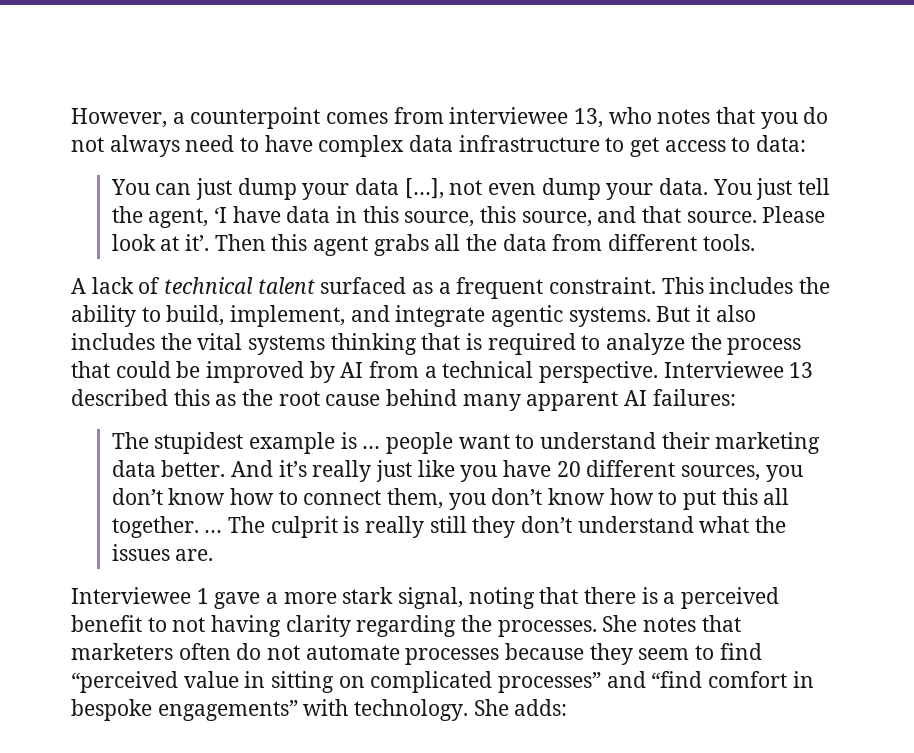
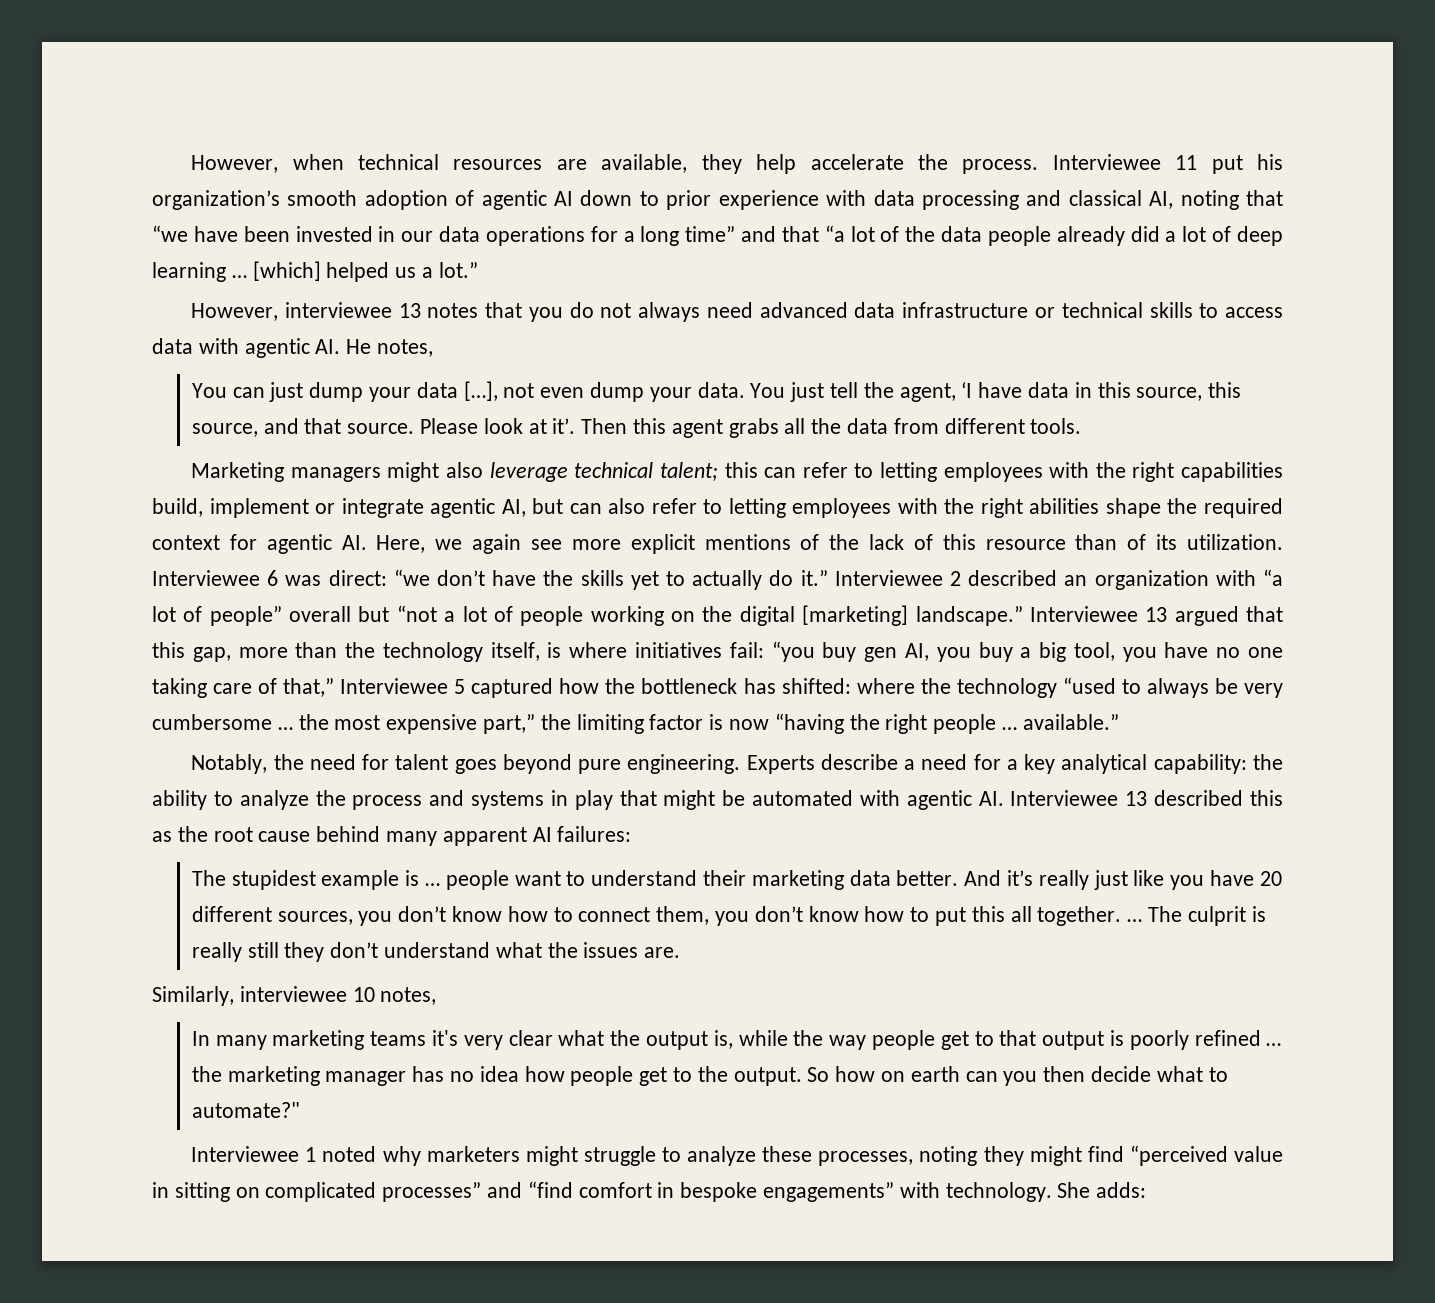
[71,107,652,129] However, a counterpoint comes from interviewee 13, who -> [191,154,1284,174] [152,190,1283,210] [152,225,1283,246] [152,261,478,282] [191,302,421,321] However, when technical resources are available, they help accelerate the process. Interviewee 11 put his organization’s smooth adoption of agentic AI down to prior experience with data processing and classical AI, noting that “we have been invested in our data operations for a long time” and that “a lot of the data people already did a lot of deep learning … [which] helped us a lot.” // However, interviewee 13
[240,135,807,157] to have complex data infrastructure to get access to data: -> [759,302,1283,318] [152,338,434,358] advanced data infrastructure or technical skills to access data with agentic AI. He notes,
[71,277,831,299] [71,305,756,327] [71,333,802,355] [71,361,659,383] A lack of technical talent surfaced as a frequent constraint. This includes the ability to build, implement, and integrate agentic systems. But it also includes the vital systems thinking that is required to analyze the process that could be improved by AI from a technical perspective. -> [191,462,1284,482] [152,498,1283,518] [152,534,1284,554] [152,569,1284,590] [152,605,1283,626] [152,641,1283,662] [152,677,1283,698] [152,713,1119,734] [191,754,1283,774] [152,790,1004,810] Marketing managers might also leverage technical talent; this can refer to letting employees with the right capabilities build, implement or integrate agentic AI, but can also refer to letting employees with the right abilities shape the required context for agentic AI. Here, we again see more explicit mentions of the lack of this resource than of its utilization. Interviewee 6 was direct: “we don’t have the skills yet to actually do it.” Interviewee 2 described an organization with “a lot of people” overall but “not a lot of people working on the digital [marketing] landscape.” Interviewee 13 argued that this gap, more than the technology itself, is where initiatives fail: “you buy gen AI, you buy a big tool, you have no one taking care of that,” Interviewee 5 captured how the bottleneck has shifted: where the technology “used to always be very cumbersome … the most expensive part,” the limiting factor is now “having the right people … available.” // Notably, the need for talent goes beyond pure engineering. Experts describe a need for a key analytical capability: the ability to analyze the process and systems in play that might be automated with agentic AI.
[71,587,780,609] [71,615,741,637] [71,643,715,665] Interviewee 1 gave a more stark signal, noting that there is a perceived benefit to not having clarity regarding the processes. She notes that marketers often do not automate processes because they seem to -> [152,986,437,1006] [191,1030,1282,1050] [191,1066,1228,1086] [191,1102,300,1118] [191,1146,1082,1166] Similarly, interviewee 10 notes, // In many marketing teams it's very clear what the output is, while the way people get to that output is poorly refined … the marketing manager has no idea how people get to the output. So how on earth can you then decide what to automate?" // Interviewee 1 noted why marketers might struggle to analyze these processes, noting they might

